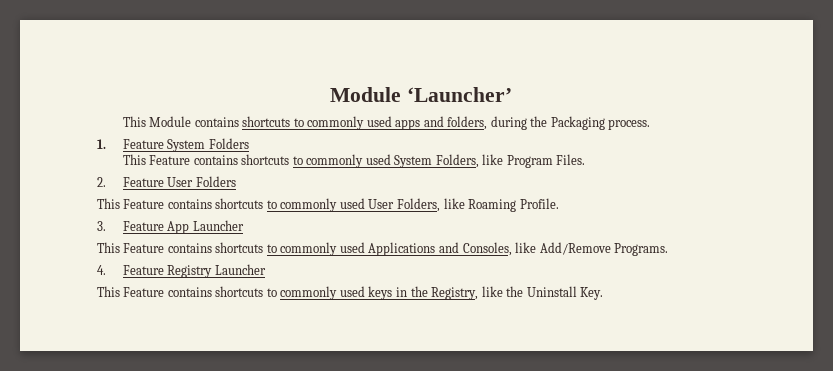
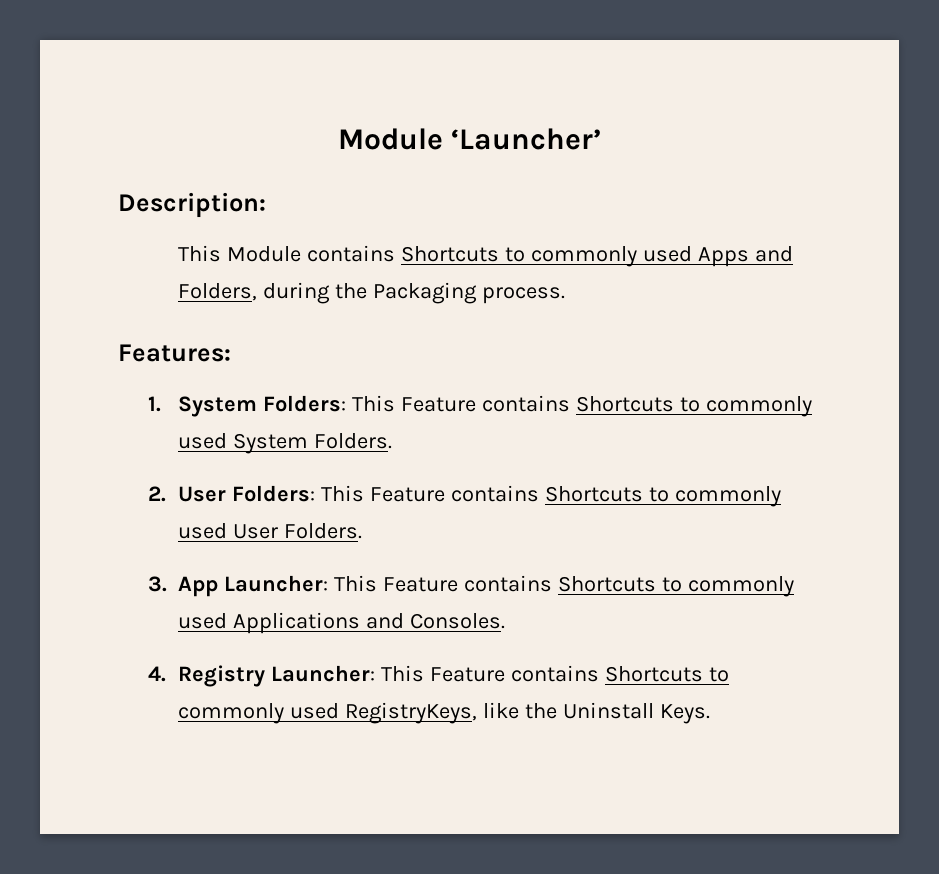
(512, 94) none -> [118,192,266,218] // Description:
[242,116,488,130] shortcuts to commonly used apps and folders, -> [401,246,794,267] [178,283,258,301] Shortcuts to commonly used Apps and Folders,
(651, 124) none -> [118,344,231,362] // Features:
[122,138,249,152] [122,154,290,165] Feature System Folders // This Feature contains shortcuts -> [178,395,675,417] System Folders: This Feature contains Shortcuts
[435,154,586,168] [96,176,236,187] [96,198,264,209] Folders, like Program Files. // 2. Feature User Folders // This Feature contains shortcuts -> [314,433,393,449] [148,485,644,502] Folders. // 2. User Folders: This Feature contains Shortcuts
[396,198,559,212] [96,220,244,234] [96,242,264,253] Folders, like Roaming Profile. // 3. Feature App Launcher // This Feature contains shortcuts -> [284,523,363,539] [148,575,657,597] Folders. // 3. App Launcher: This Feature contains Shortcuts
[462,242,669,256] [96,264,266,278] [96,286,479,300] Consoles, like Add/Remove Programs. // 4. Feature Registry Launcher // This Feature contains shortcuts to commonly used keys in the Registry, -> [410,613,506,629] [148,665,730,687] [178,702,478,724] Consoles. // 4. Registry Launcher: This Feature contains Shortcuts to commonly used RegistryKeys,
[580,287,604,300] Key. -> [660,704,711,724] Keys.

